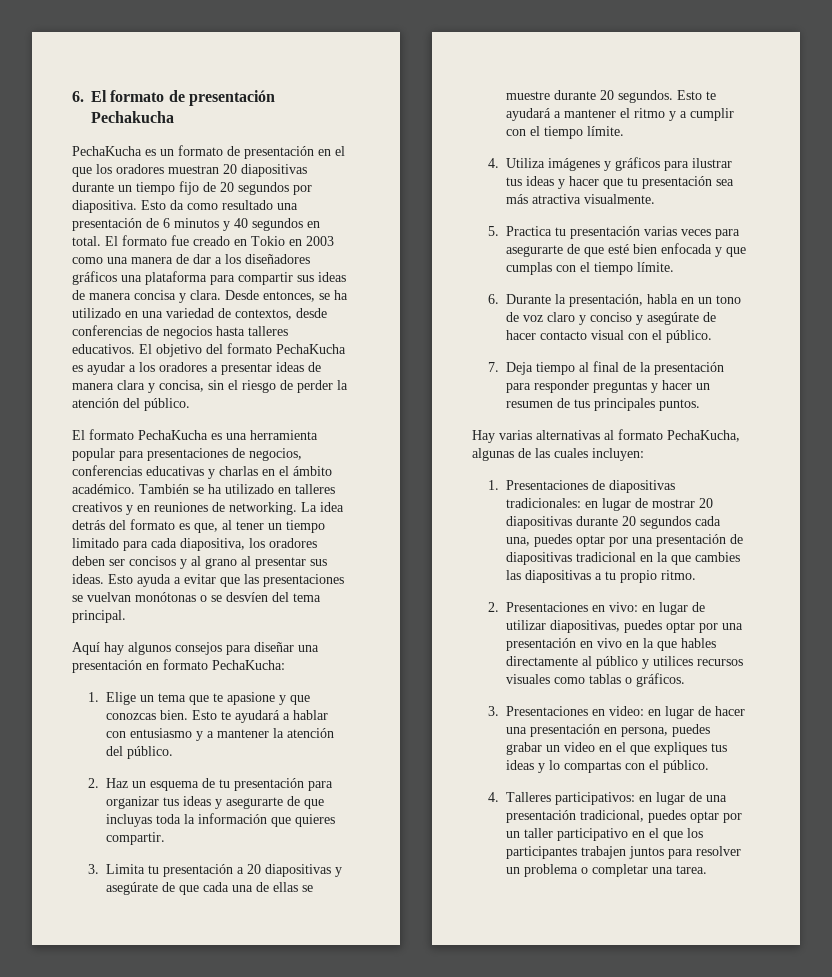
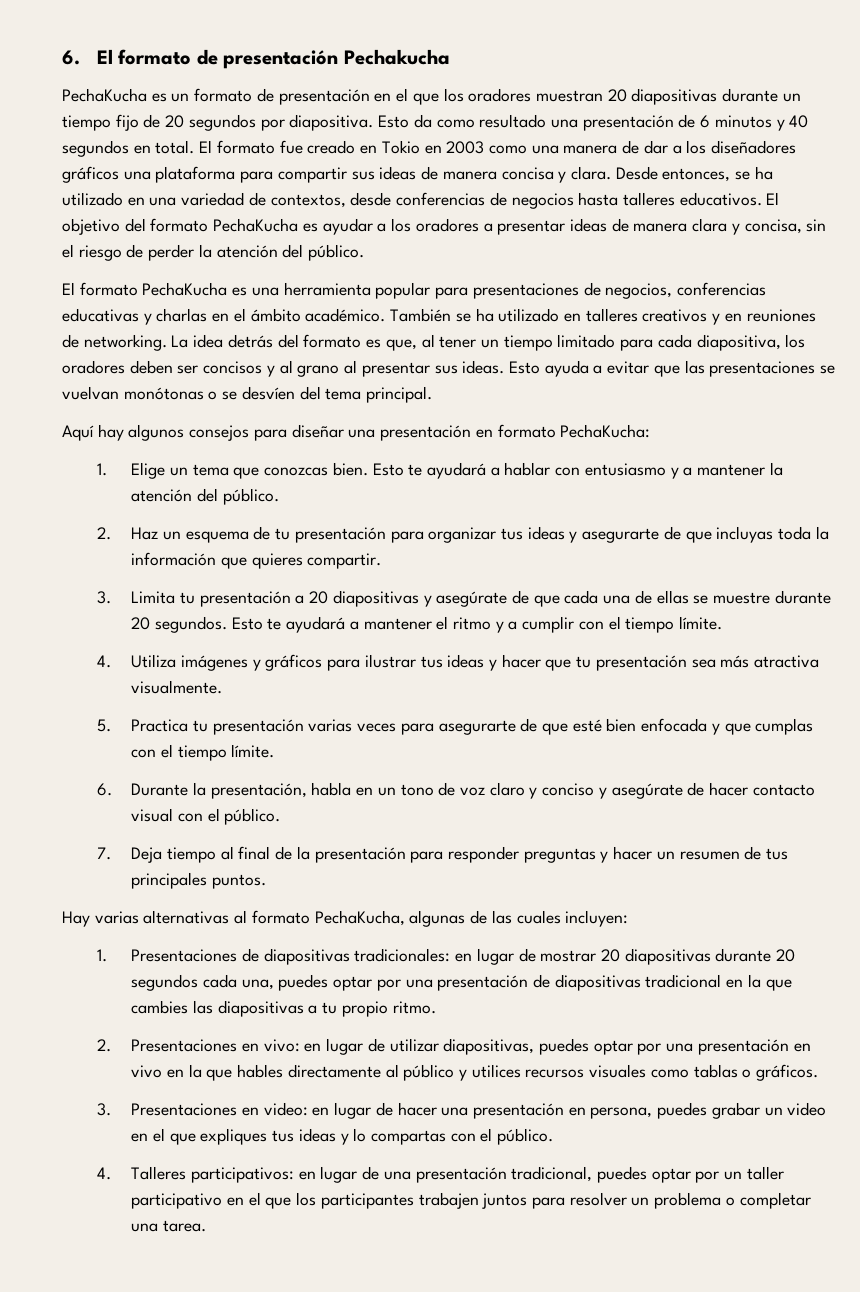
[213,692,311,705] te apasione y que -> (260, 473) none

